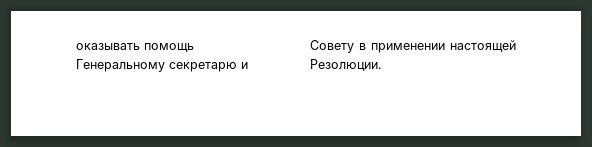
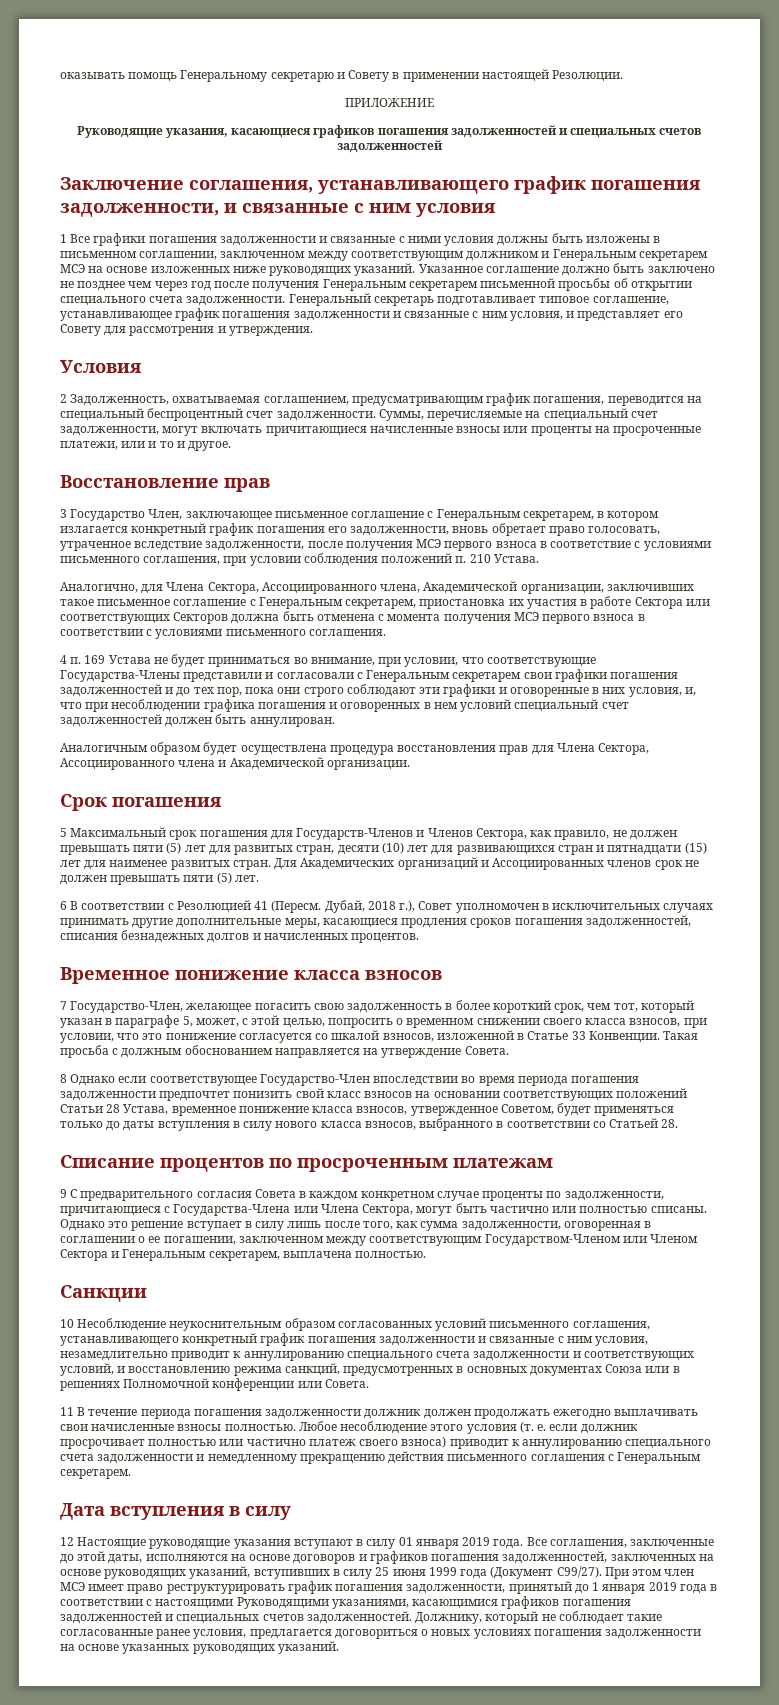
(382, 65) none -> [344,98,434,107] [76,125,702,138] [336,140,443,153] [60,176,701,194] [60,203,496,217] [60,233,661,246] [60,249,708,261] [60,263,715,276] [60,278,692,291] [60,293,669,306] [60,308,683,321] [60,324,313,336] [60,360,142,373] [60,393,702,406] [60,408,658,421] [60,426,702,436] [60,441,232,451] [60,475,270,492] [60,509,660,521] [60,523,661,536] [60,539,711,551] [60,553,539,566] [60,581,694,594] [60,596,710,609] [60,611,645,624] [60,629,386,639] [60,654,596,667] [60,669,679,682] [60,684,696,697] [60,699,629,712] [60,714,335,727] [60,742,650,755] [60,757,410,770] [60,794,222,811] [60,827,677,840] [60,842,707,855] [60,857,699,870] [60,872,259,885] [60,900,714,913] [60,915,691,928] [60,930,420,943] [60,967,442,984] [60,1000,694,1013] [60,1015,707,1028] [60,1030,699,1043] [60,1045,509,1058] [60,1074,640,1086] [60,1088,688,1101] [60,1103,675,1116] [60,1118,679,1131] [60,1155,553,1172] [60,1189,664,1201] [60,1203,707,1216] [60,1219,652,1231] [60,1234,699,1246] [60,1249,427,1261] [60,1285,147,1302] [60,1318,650,1331] [60,1333,649,1346] [60,1351,694,1361] [60,1363,680,1376] [60,1378,369,1391] [60,1407,699,1419] [60,1421,638,1434] [60,1436,712,1449] [60,1451,702,1464] [60,1469,131,1479] [60,1503,291,1520] [60,1537,715,1549] [60,1551,714,1564] [60,1566,695,1579] [60,1581,718,1594] [60,1596,631,1609] [60,1611,663,1624] [60,1629,702,1639] [60,1641,339,1654] // ПРИЛОЖЕНИЕ // Руководящие указания, касающиеся графиков погашения задолженностей и специальных счетов задолженностей // Заключение соглашения, устанавливающего график погашения задолженности, и связанные с ним условия // 1 Все графики погашения задолженности и связанные с ними условия должны быть изложены в письменном соглашении, заключенном между соответствующим должником и Генеральным секретарем МСЭ на основе изложенных ниже руководящих указаний. Указанное соглашение должно быть заключено не позднее чем через год после получения Генеральным секретарем письменной просьбы об открытии специального счета задолженности. Генеральный секретарь подготавливает типовое соглашение, устанавливающее график погашения задолженности и связанные с ним условия, и представляет его Совету для рассмотрения и утверждения. // Условия // 2 Задолженность, охватываемая соглашением, предусматривающим график погашения, переводится на специальный беспроцентный счет задолженности. Суммы, перечисляемые на специальный счет задолженности, могут включать причитающиеся начисленные взносы или проценты на просроченные платежи, или и то и другое. // Восстановление прав // 3 Государство Член, заключающее письменное соглашение с Генеральным секретарем, в котором излагается конкретный график погашения его задолженности, вновь обретает право голосовать, утраченное вследствие задолженности, после получения МСЭ первого взноса в соответствие с условиями письменного соглашения, при условии соблюдения положений п. 210 Устава. // Аналогично, для Члена Сектора, Ассоциированного члена, Академической организации, заключивших такое письменное соглашение с Генеральным секретарем, приостановка их участия в работе Сектора или соответствующих Секторов должна быть отменена с момента получения МСЭ первого взноса в соответствии с условиями письменного соглашения. // 4 п. 169 Устава не будет приниматься во внимание, при условии, что соответствующие Государства-Члены представили и согласовали с Генеральным секретарем свои графики погашения задолженностей и до тех пор, пока они строго соблюдают эти графики и оговоренные в них условия, и, что при несоблюдении графика погашения и оговоренных в нем условий специальный счет задолженностей должен быть аннулирован. // Аналогичным образом будет осуществлена процедура восстановления прав для Члена Сектора, Ассоциированного члена и Академической организации. // Срок погашения // 5 Максимальный срок погашения для Государств-Членов и Членов Сектора, как правило, не должен превышать пяти (5) лет для развитых стран, десяти (10) лет для развивающихся стран и пятнадцати (15) лет для наименее развитых стран. Для Академических организаций и Ассоциированных членов срок не должен превышать пяти (5) лет. // 6 В соответствии с Резолюцией 41 (Пересм. Дубай, 2018 г.), Совет уполномочен в исключительных случаях принимать другие дополнительные меры, касающиеся продления сроков погашения задолженностей, списания безнадежных долгов и начисленных процентов. // Временное понижение класса взносов // 7 Государство-Член, желающее погасить свою задолженность в более короткий срок, чем тот, который указан в параграфе 5, может, с этой целью, попросить о временном снижении своего класса взносов, при условии, что это понижение согласуется со шкалой взносов, изложенной в Статье 33 Конвенции. Такая просьба с должным обоснованием направляется на утверждение Совета. // 8 Однако если соответствующее Государство-Член впоследствии во время периода погашения задолженности предпочтет понизить свой класс взносов на основании соответствующих положений Статьи 28 Устава, временное понижение класса взносов, утвержденное Советом, будет применяться только до даты вступления в силу нового класса взносов, выбранного в соответствии со Статьей 28. // Списание процентов по просроченным платежам // 9 С предварительного согласия Совета в каждом конкретном случае проценты по задолженности, причитающиеся с Государства-Члена или Члена Сектора, могут быть частично или полностью списаны. Однако это решение вступает в силу лишь после того, как сумма задолженности, оговоренная в соглашении о ее погашении, заключенном между соответствующим Государством-Членом или Членом Сектора и Генеральным секретарем, выплачена полностью. // Санкции // 10 Несоблюдение неукоснительным образом согласованных условий письменного соглашения, устанавливающего конкретный график погашения задолженности и связанные с ним условия, незамедлительно приводит к аннулированию специального счета задолженности и соответствующих условий, и восстановлению режима санкций, предусмотренных в основных документах Союза или в решениях Полномочной конференции или Совета. // 11 В течение периода погашения задолженности должник должен продолжать ежегодно выплачивать свои начисленные взносы полностью. Любое несоблюдение этого условия (т. е. если должник просрочивает полностью или частично платеж своего взноса) приводит к аннулированию специального счета задолженности и немедленному прекращению действия письменного соглашения с Генеральным секретарем. // Дата вступления в силу // 12 Настоящие руководящие указания вступают в силу 01 января 2019 года. Все соглашения, заключенные до этой даты, исполняются на основе договоров и графиков погашения задолженностей, заключенных на основе руководящих указаний, вступивших в силу 25 июня 1999 года (Документ С99/27). При этом член МСЭ имеет право реструктурировать график погашения задолженности, принятый до 1 января 2019 года в соответствии с настоящими Руководящими указаниями, касающимися графиков погашения задолженностей и специальных счетов задолженностей. Должнику, который не соблюдает такие согласованные ранее условия, предлагается договориться о новых условиях погашения задолженности на основе указанных руководящих указаний.

